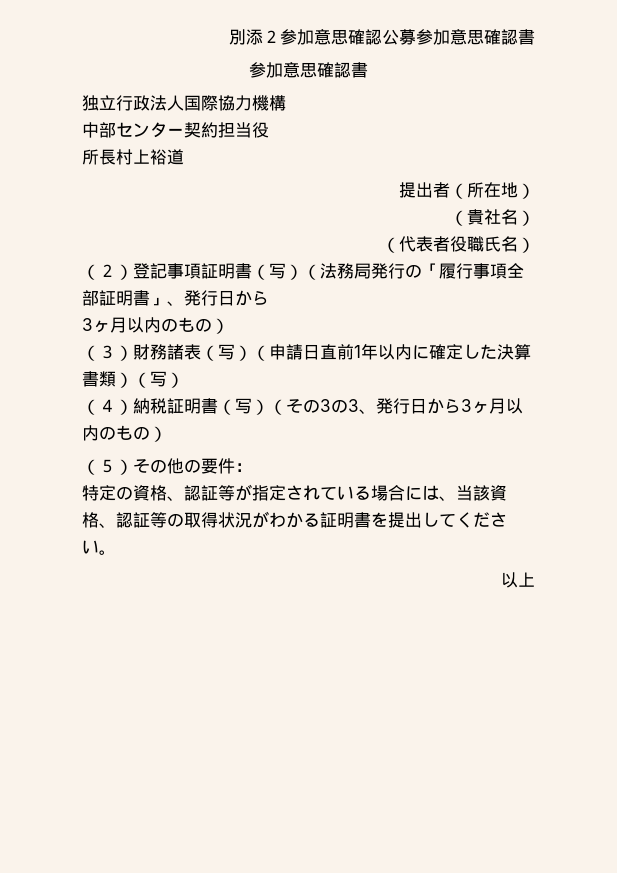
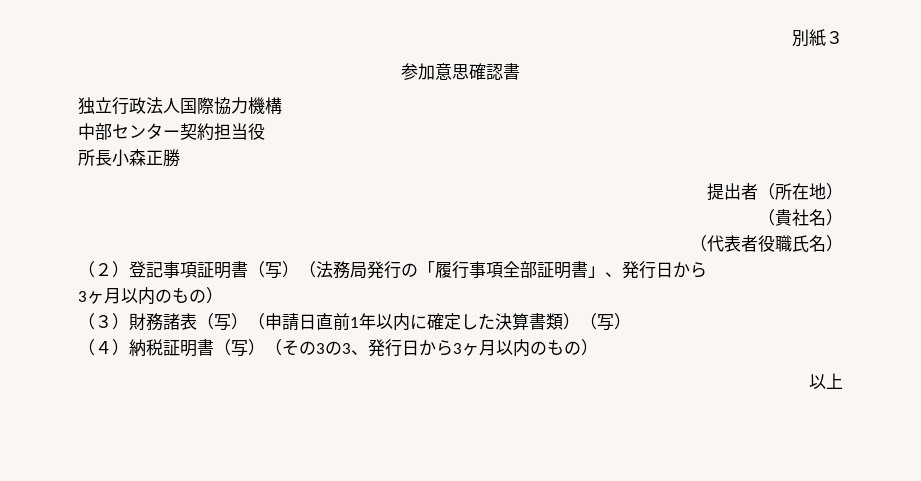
[246,29,535,45] 添２参加意思確認公募参加意思確認書 -> [809,29,843,47] 紙３
[116,149,184,165] 村上裕道 -> [112,149,180,167] 小森正勝
[82,458,252,475] [82,484,507,501] [82,511,507,528] [82,540,116,555] // （５）その他の要件： // 特定の資格、認証等が指定されている場合には、当該資格、認証等の取得状況がわかる証明書を提出してください。 -> (598, 347) none

